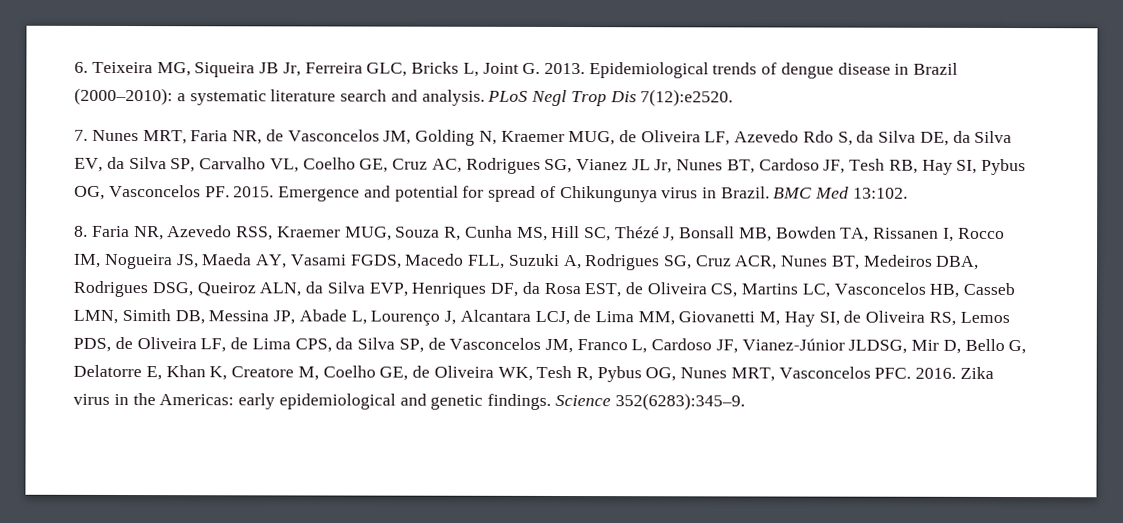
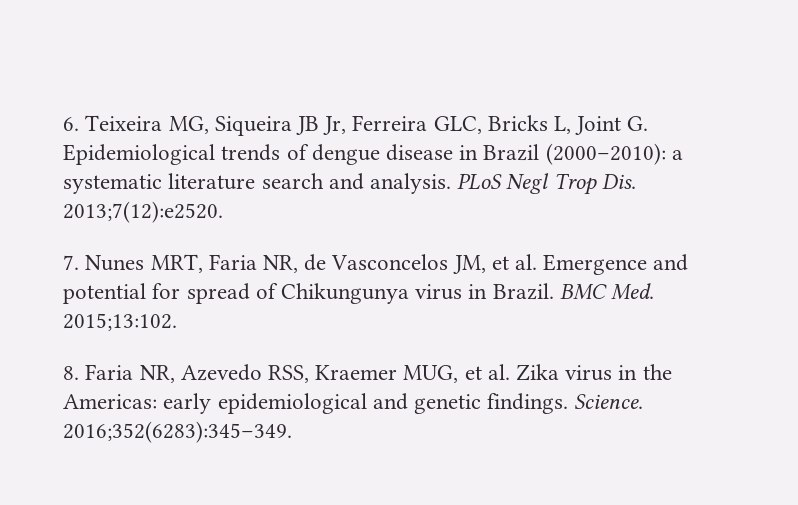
[543,62,585,75] 2013. -> (649, 123) none
[609,89,734,107] Dis 7(12):e2520. -> [601,174,636,189] [63,201,224,223] Dis. 2013;7(12):e2520.
[415,129,1013,146] [74,156,1026,176] [74,184,275,200] Golding N, Kraemer MUG, de Oliveira LF, Azevedo Rdo S, da Silva DE, da Silva EV, da Silva SP, Carvalho VL, Coelho GE, Cruz AC, Rodrigues SG, Vianez JL Jr, Nunes BT, Cardoso JF, Tesh RB, Hay SI, Pybus OG, Vasconcelos PF. 2015. -> [491,254,538,270] et al.
[815,186,908,199] Med 13:102. -> [611,283,655,300] [63,313,178,331] Med. 2015;13:102.
[395,225,1005,242] [73,253,980,271] [73,280,1016,298] [73,309,1010,327] [73,336,1027,355] [73,364,957,383] Souza R, Cunha MS, Hill SC, Thézé J, Bonsall MB, Bowden TA, Rissanen I, Rocco IM, Nogueira JS, Maeda AY, Vasami FGDS, Macedo FLL, Suzuki A, Rodrigues SG, Cruz ACR, Nunes BT, Medeiros DBA, Rodrigues DSG, Queiroz ALN, da Silva EVP, Henriques DF, da Rosa EST, de Oliveira CS, Martins LC, Vasconcelos HB, Casseb LMN, Simith DB, Messina JP, Abade L, Lourenço J, Alcantara LCJ, de Lima MM, Giovanetti M, Hay SI, de Oliveira RS, Lemos PDS, de Oliveira LF, de Lima CPS, da Silva SP, de Vasconcelos JM, Franco L, Cardoso JF, Vianez-Júnior JLDSG, Mir D, Bello G, Delatorre E, Khan K, Creatore M, Coelho GE, de Oliveira WK, Tesh R, Pybus OG, Nunes MRT, Vasconcelos PFC. 2016. -> [464,364,510,380] et al.
[554,393,745,411] Science 352(6283):345–9. -> [574,394,644,409] [63,421,293,443] Science. 2016;352(6283):345–349.

